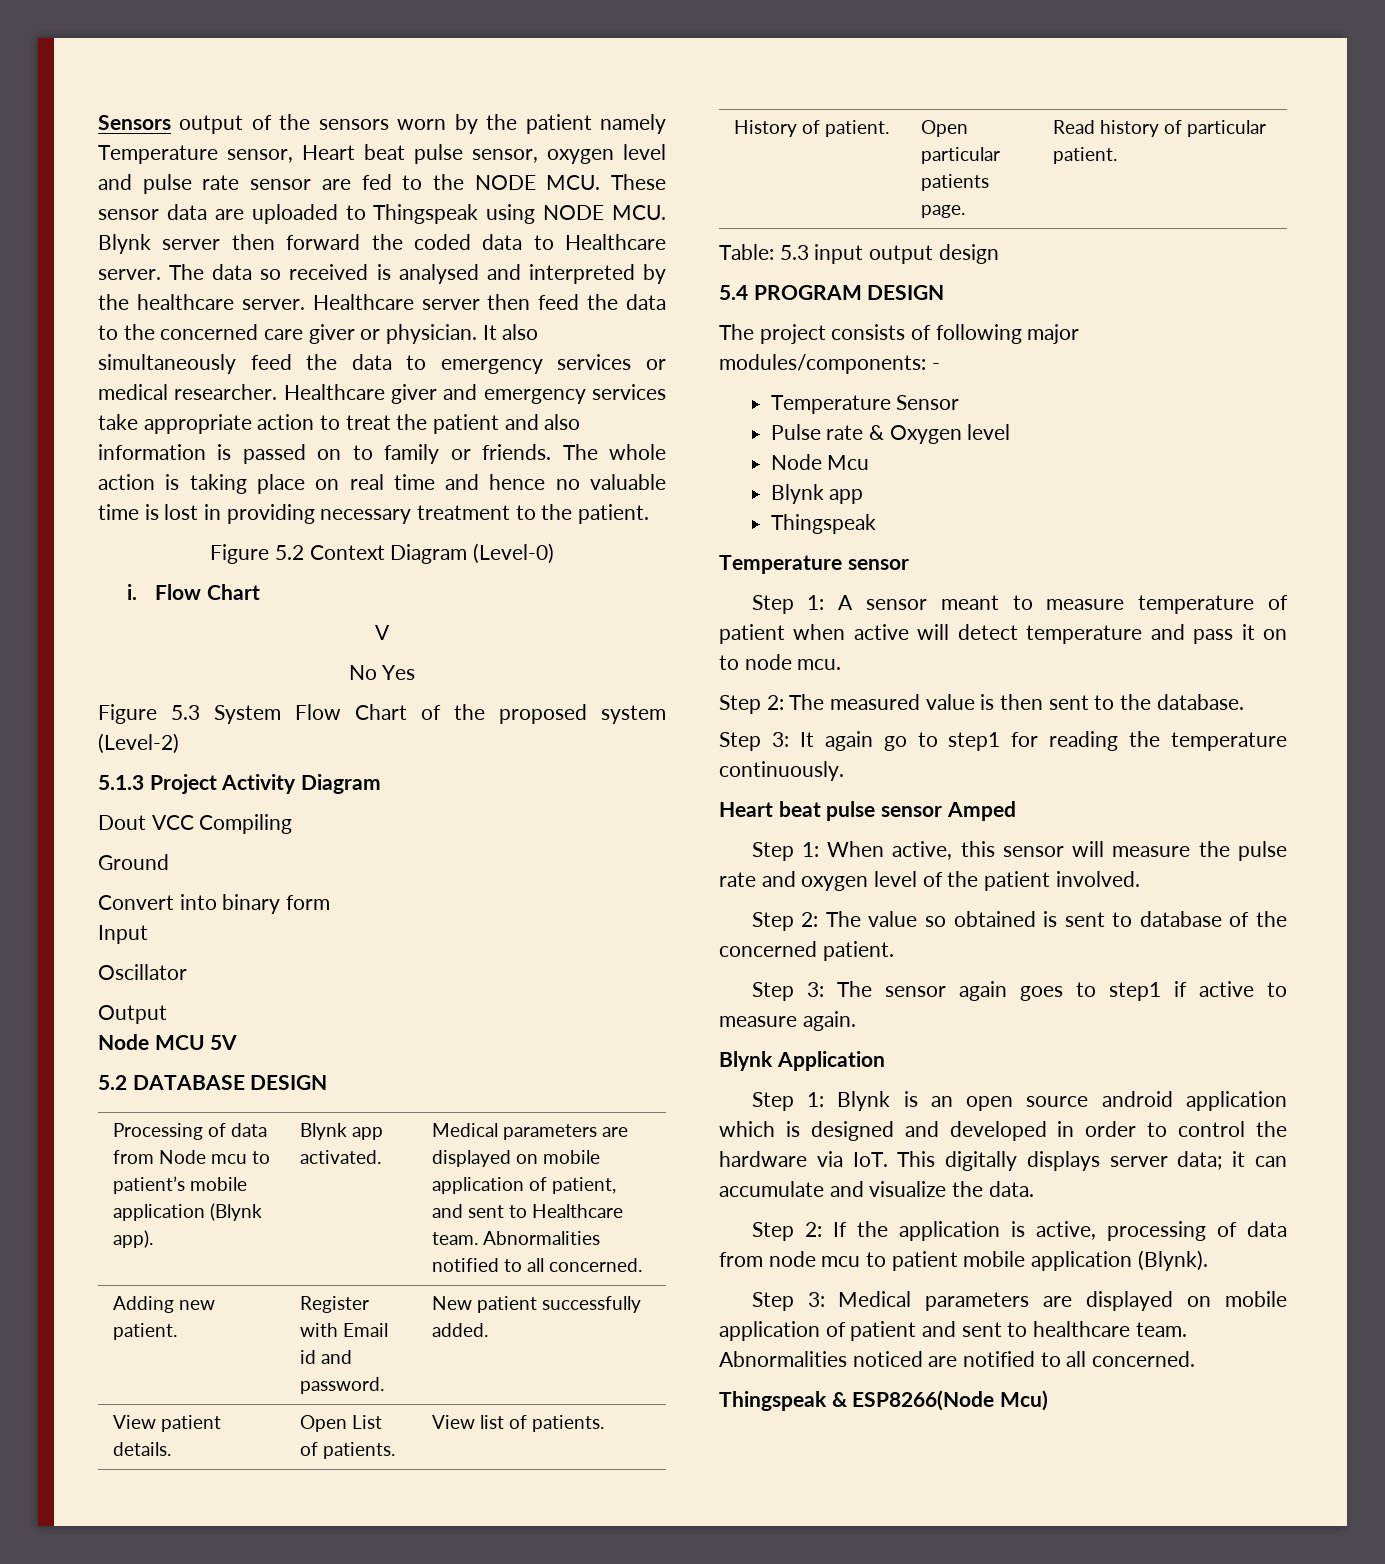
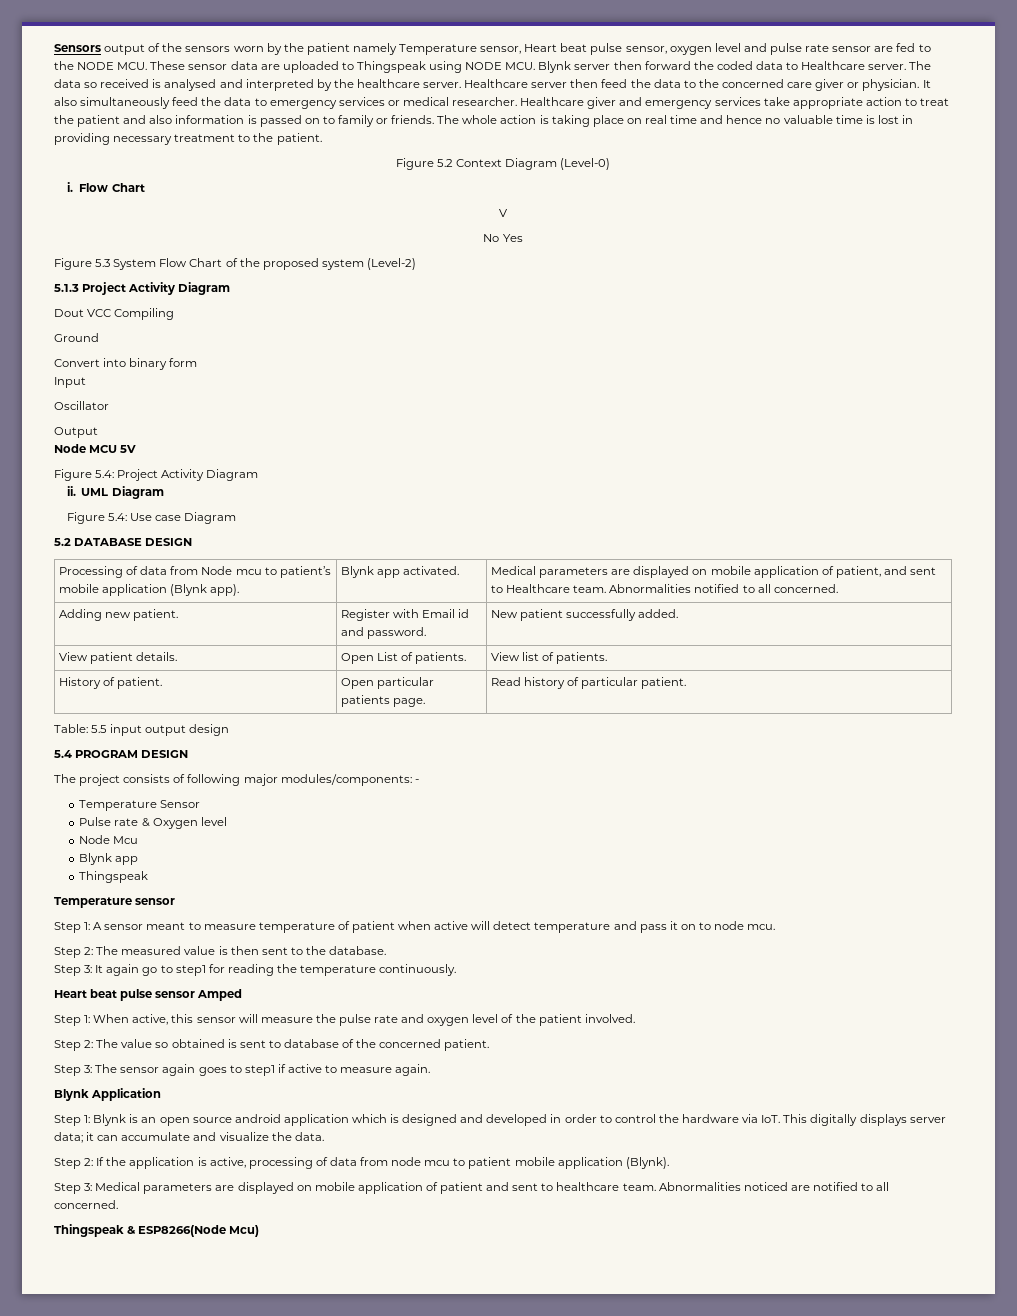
(238, 1042) none -> [54,469,259,481] [66,486,164,499] [66,512,237,524] // Figure 5.4: Project Activity Diagram // ii. UML Diagram // Figure 5.4: Use case Diagram
[779,245,809,260] 5.3 -> [91,725,108,733] 5.5

